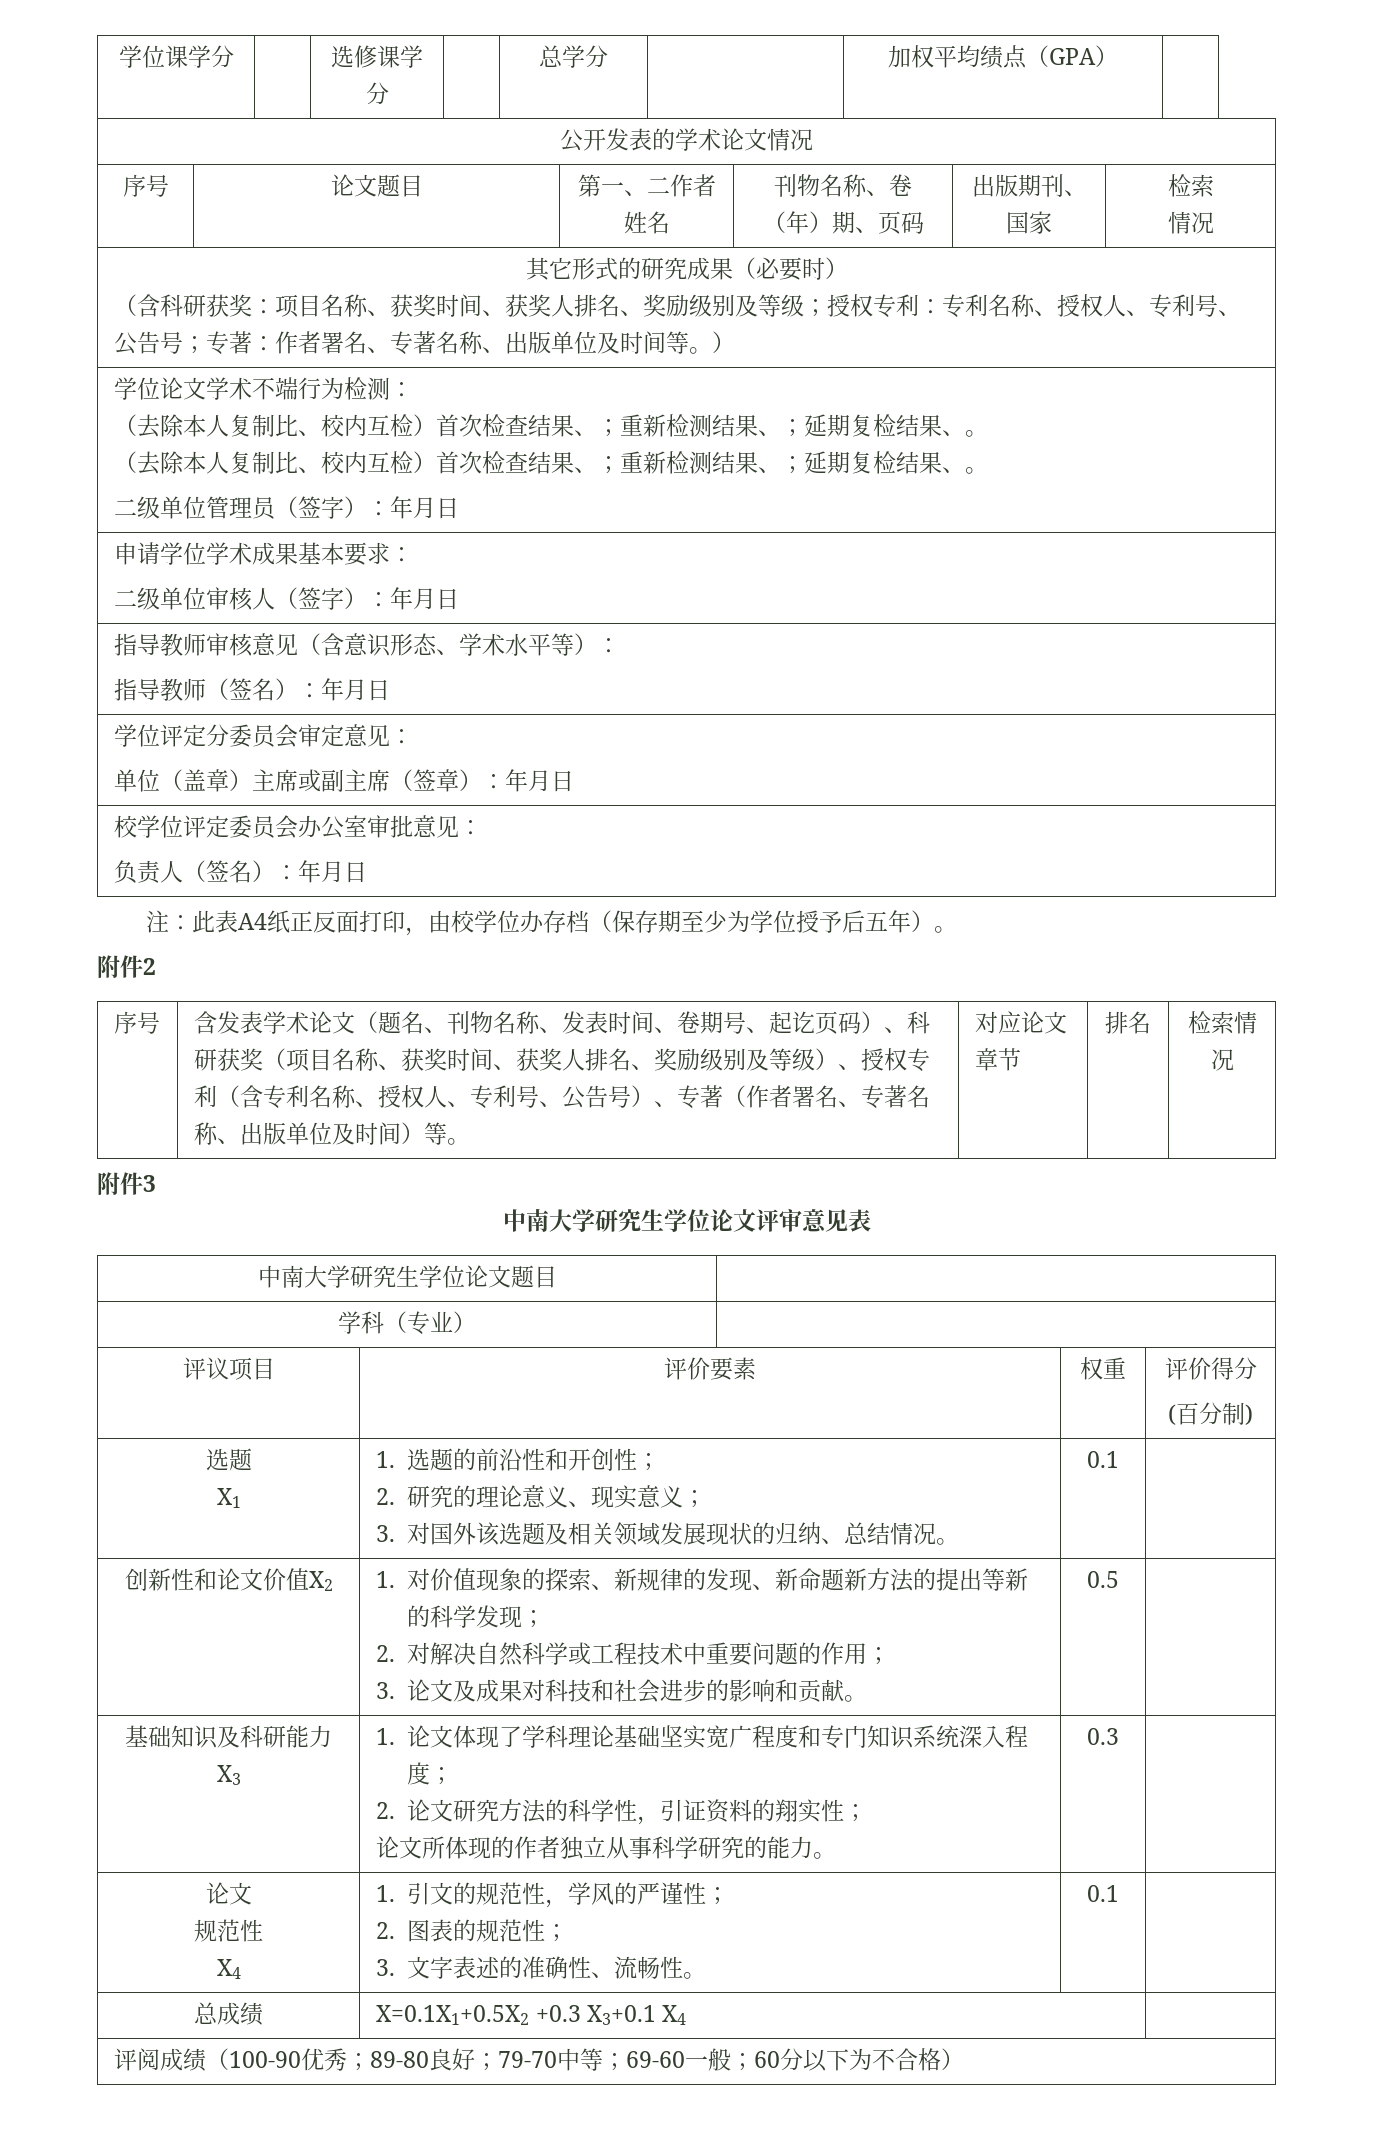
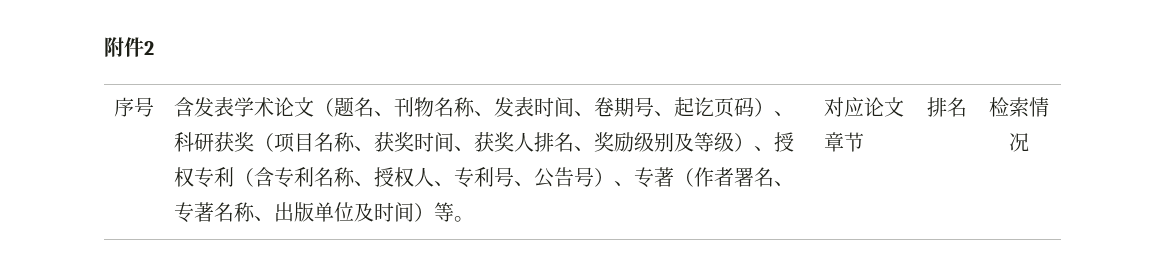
[118,45,234,68] [331,45,423,68] [365,82,389,105] [539,45,608,68] [888,45,1118,69] [560,128,813,152] [122,174,169,197] [330,174,423,197] [577,174,716,197] [623,211,670,234] [774,174,913,197] [762,211,924,234] [971,174,1087,197] [1006,211,1052,234] [1167,174,1214,197] [1167,211,1214,234] [525,257,848,281] [114,294,1242,318] [114,331,736,355] [114,377,414,400] [114,414,989,438] [114,451,989,475] [114,496,460,520] [114,542,414,566] [114,587,460,611] [114,633,621,657] [114,678,391,701] [114,724,414,748] [114,769,575,792] [114,815,483,839] [114,860,368,884] [145,910,957,936] 学位课学分 | | 选修课学分 | | 总学分 | | 加权平均绩点（GPA） | // 公开发表的学术论文情况 // 序号 | 论文题目 | 第一、二作者姓名 | 刊物名称、卷（年）期、页码 | 出版期刊、国家 | 检索 // 情况 // 其它形式的研究成果（必要时） // （含科研获奖：项目名称、获奖时间、获奖人排名、奖励级别及等级；授权专利：专利名称、授权人、专利号、公告号；专著：作者署名、专著名称、出版单位及时间等。） // 学位论文学术不端行为检测： // （去除本人复制比、校内互检）首次检查结果、；重新检测结果、；延期复检结果、。 // （去除本人复制比、校内互检）首次检查结果、；重新检测结果、；延期复检结果、。 // 二级单位管理员（签字）：年月日 // 申请学位学术成果基本要求： // 二级单位审核人（签字）：年月日 // 指导教师审核意见（含意识形态、学术水平等）： // 指导教师（签名）：年月日 // 学位评定分委员会审定意见： // 单位（盖章）主席或副主席（签章）：年月日 // 校学位评定委员会办公室审批意见： // 负责人（签名）：年月日 // 注：此表A4纸正反面打印，由校学位办存档（保存期至少为学位授予后五年）。 // -> (104, 47) none
[97,1172,156,1196] [502,1209,871,1233] [257,1265,557,1288] [338,1311,476,1335] [182,1357,275,1381] [664,1357,757,1381] [1080,1357,1126,1380] [1164,1357,1257,1380] [1168,1402,1253,1425] [205,1448,252,1471] [216,1488,241,1508] [376,1448,660,1471] [376,1485,706,1509] [376,1522,959,1546] [1087,1451,1119,1468] [124,1568,333,1591] [376,1568,1028,1592] [406,1605,545,1628] [376,1642,890,1666] [376,1679,867,1703] [1087,1571,1119,1588] [125,1725,332,1749] [216,1765,241,1785] [376,1725,1028,1749] [406,1762,453,1785] [376,1799,867,1825] [376,1836,837,1860] [1087,1728,1119,1745] [205,1882,252,1905] [194,1919,263,1942] [216,1959,241,1979] [376,1882,729,1908] [376,1919,568,1942] [376,1956,706,1979] [1087,1885,1119,1902] [194,2002,263,2026] [376,2005,687,2025] [114,2048,965,2072] // 附件3 // 中南大学研究生学位论文评审意见表 // 中南大学研究生学位论文题目 | // 学科（专业） | // 评议项目 | 评价要素 | 权重 | 评价得分 // (百分制) // 选题 // X1 | 1.选题的前沿性和开创性； // 2.研究的理论意义、现实意义； // 3.对国外该选题及相关领域发展现状的归纳、总结情况。 | 0.1 | // 创新性和论文价值X2 | 1.对价值现象的探索、新规律的发现、新命题新方法的提出等新的科学发现； // 2.对解决自然科学或工程技术中重要问题的作用； // 3.论文及成果对科技和社会进步的影响和贡献。 | 0.5 | // 基础知识及科研能力X3 | 1.论文体现了学科理论基础坚实宽广程度和专门知识系统深入程度； // 2.论文研究方法的科学性，引证资料的翔实性； // 论文所体现的作者独立从事科学研究的能力。 | 0.3 | // 论文 // 规范性 // X4 | 1.引文的规范性，学风的严谨性； // 2.图表的规范性； // 3.文字表述的准确性、流畅性。 | 0.1 | // 总成绩 | X=0.1X1+0.5X2 +0.3 X3+0.1 X4 | // 评阅成绩（100-90优秀；89-80良好；79-70中等；69-60一般；60分以下为不合格） -> (1029, 142) none

